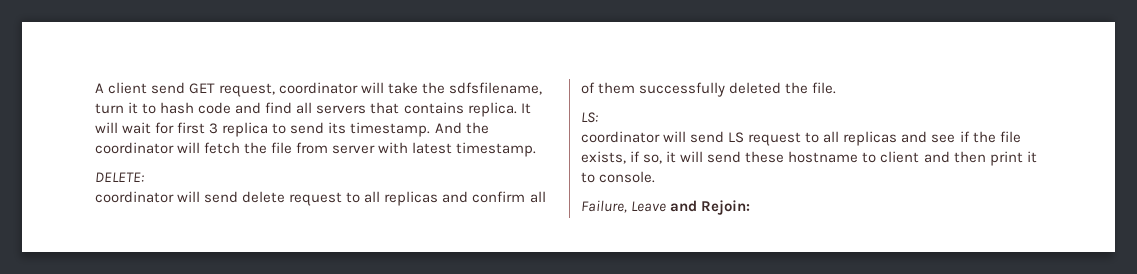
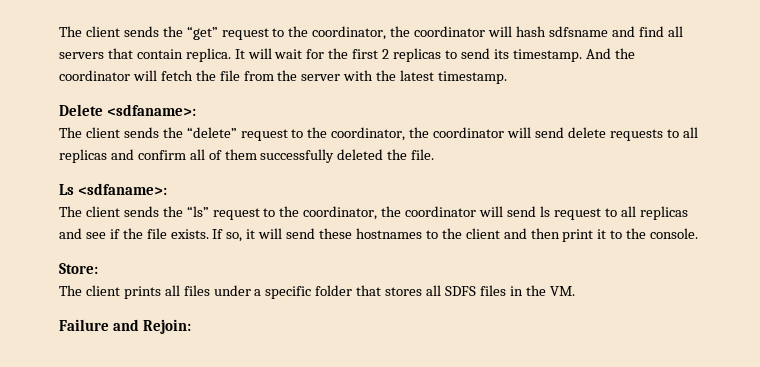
[95,82,543,97] [95,102,232,114] A client send GET request, coordinator will take the sdfsfilename, turn it to hash code -> [59,26,608,40] The client sends the “get” request to the coordinator, the coordinator will hash sdfsname
[403,102,464,114] contains -> [136,49,183,59] contain
[177,122,269,137] first 3 replica -> [328,48,442,62] the first 2 replicas
(329, 148) none -> [277,70,298,81] the
(409, 148) none -> [376,70,397,81] the
[95,172,144,182] DELETE: // -> [59,104,196,116] [59,127,430,141] Delete <sdfaname>: // The client sends the “delete” request to the coordinator, the
[289,192,343,206] request -> [609,129,663,141] requests
[581,112,598,123] [581,131,745,143] LS: // coordinator will send LS -> [59,183,167,195] [59,206,550,220] Ls <sdfaname>: // The client sends the “ls” request to the coordinator, the coordinator will send ls
[581,151,641,164] exists, if -> [170,229,224,239] exists. If
[788,151,877,163] hostname to -> [355,228,462,239] hostnames to the
(595, 177) none -> [626,228,647,239] the
[581,200,667,213] Failure, Leave -> [59,263,98,274] [59,285,575,299] [59,319,109,331] Store: // The client prints all files under a specific folder that stores all SDFS files in the VM. // Failure

